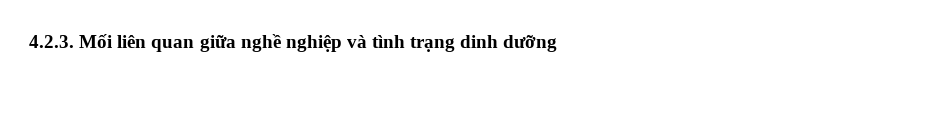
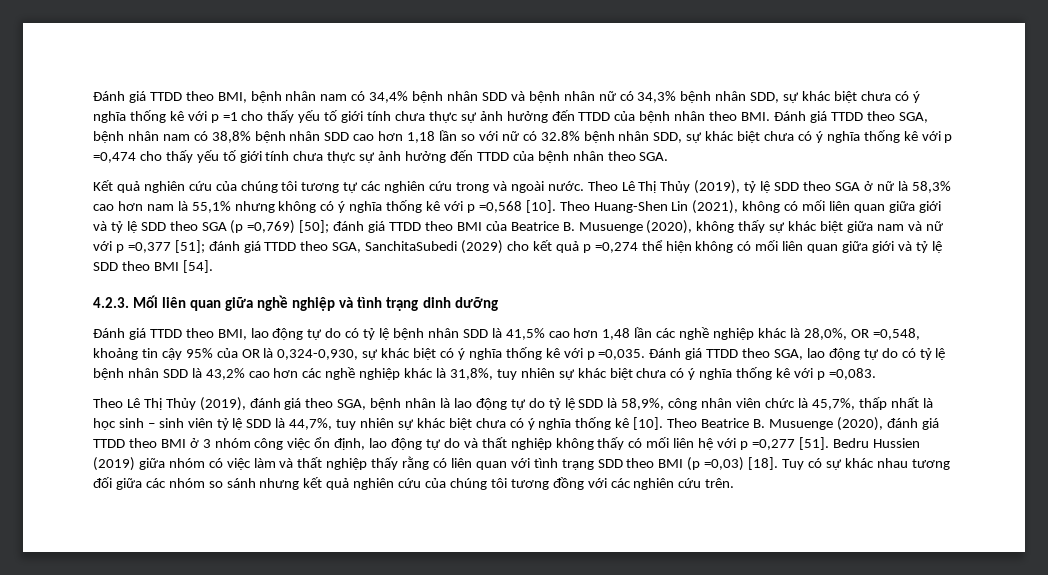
(29, 41) none -> [93,91,920,103] [93,110,928,123] [93,130,953,143] [93,150,669,163] [93,180,951,194] [93,200,941,214] [93,220,944,234] [93,240,942,254] [93,260,213,273] Đánh giá TTDD theo BMI, bệnh nhân nam có 34,4% bệnh nhân SDD và bệnh nhân nữ có 34,3% bệnh nhân SDD, sự khác biệt chưa có ý nghĩa thống kê với p =1 cho thấy yếu tố giới tính chưa thực sự ảnh hưởng đến TTDD của bệnh nhân theo BMI. Đánh giá TTDD theo SGA, bệnh nhân nam có 38,8% bệnh nhân SDD cao hơn 1,18 lần so với nữ có 32.8% bệnh nhân SDD, sự khác biệt chưa có ý nghĩa thống kê với p =0,474 cho thấy yếu tố giới tính chưa thực sự ảnh hưởng đến TTDD của bệnh nhân theo SGA. // Kết quả nghiên cứu của chúng tôi tương tự các nghiên cứu trong và ngoài nước. Theo Lê Thị Thủy (2019), tỷ lệ SDD theo SGA ở nữ là 58,3% cao hơn nam là 55,1% nhưng không có ý nghĩa thống kê với p =0,568 [10]. Theo Huang-Shen Lin (2021), không có mối liên quan giữa giới và tỷ lệ SDD theo SGA (p =0,769) [50]; đánh giá TTDD theo BMI của Beatrice B. Musuenge (2020), không thấy sự khác biệt giữa nam và nữ với p =0,377 [51]; đánh giá TTDD theo SGA, SanchitaSubedi (2029) cho kết quả p =0,274 thể hiện không có mối liên quan giữa giới và tỷ lệ SDD theo BMI [54]. //
(558, 43) none -> [93,327,920,340] [93,347,946,360] [93,367,876,380] [93,397,933,411] [93,417,939,431] [93,437,920,450] [93,456,950,471] [93,477,735,490] // Đánh giá TTDD theo BMI, lao động tự do có tỷ lệ bệnh nhân SDD là 41,5% cao hơn 1,48 lần các nghề nghiệp khác là 28,0%, OR =0,548, khoảng tin cậy 95% của OR là 0,324-0,930, sự khác biệt có ý nghĩa thống kê với p =0,035. Đánh giá TTDD theo SGA, lao động tự do có tỷ lệ bệnh nhân SDD là 43,2% cao hơn các nghề nghiệp khác là 31,8%, tuy nhiên sự khác biệt chưa có ý nghĩa thống kê với p =0,083. // Theo Lê Thị Thủy (2019), đánh giá theo SGA, bệnh nhân là lao động tự do tỷ lệ SDD là 58,9%, công nhân viên chức là 45,7%, thấp nhất là học sinh – sinh viên tỷ lệ SDD là 44,7%, tuy nhiên sự khác biệt chưa có ý nghĩa thống kê [10]. Theo Beatrice B. Musuenge (2020), đánh giá TTDD theo BMI ở 3 nhóm công việc ổn định, lao động tự do và thất nghiệp không thấy có mối liên hệ với p =0,277 [51]. Bedru Hussien (2019) giữa nhóm có việc làm và thất nghiệp thấy rằng có liên quan với tình trạng SDD theo BMI (p =0,03) [18]. Tuy có sự khác nhau tương đối giữa các nhóm so sánh nhưng kết quả nghiên cứu của chúng tôi tương đồng với các nghiên cứu trên.

